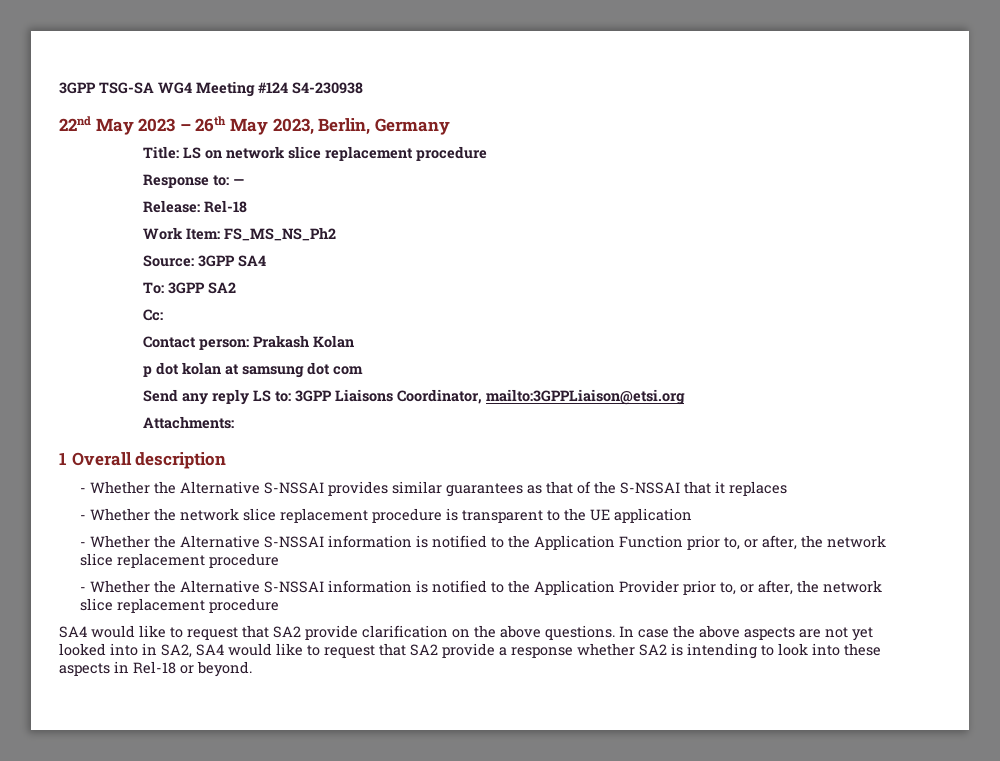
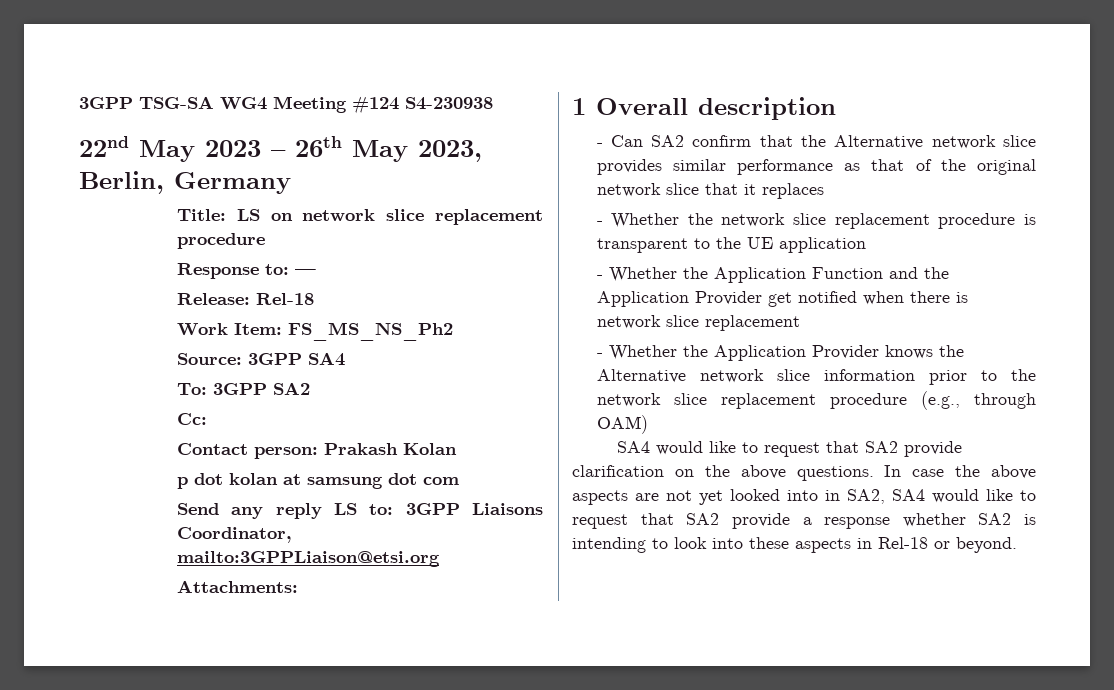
[89,481,324,494] Whether the Alternative S-NSSAI -> [610,135,1036,149] Can SA2 confirm that the Alternative network slice
[445,483,523,497] guarantees -> [736,159,833,175] performance
[619,482,680,494] S-NSSAI -> [977,159,1036,175] [596,183,699,197] original network slice
[179,535,886,550] [79,553,279,568] [79,580,882,595] [79,598,279,613] Alternative S-NSSAI information is notified to the Application Function prior to, or after, the network slice replacement procedure // - Whether the Alternative S-NSSAI information is notified to the Application Provider prior to, or after, the network slice replacement procedure -> [713,267,949,283] [596,291,968,307] [596,315,800,331] [596,345,964,361] [596,369,1036,385] [596,391,1036,410] [596,415,648,434] Application Function and the Application Provider get notified when there is network slice replacement // - Whether the Application Provider knows the Alternative network slice information prior to the network slice replacement procedure (e.g., through OAM)

